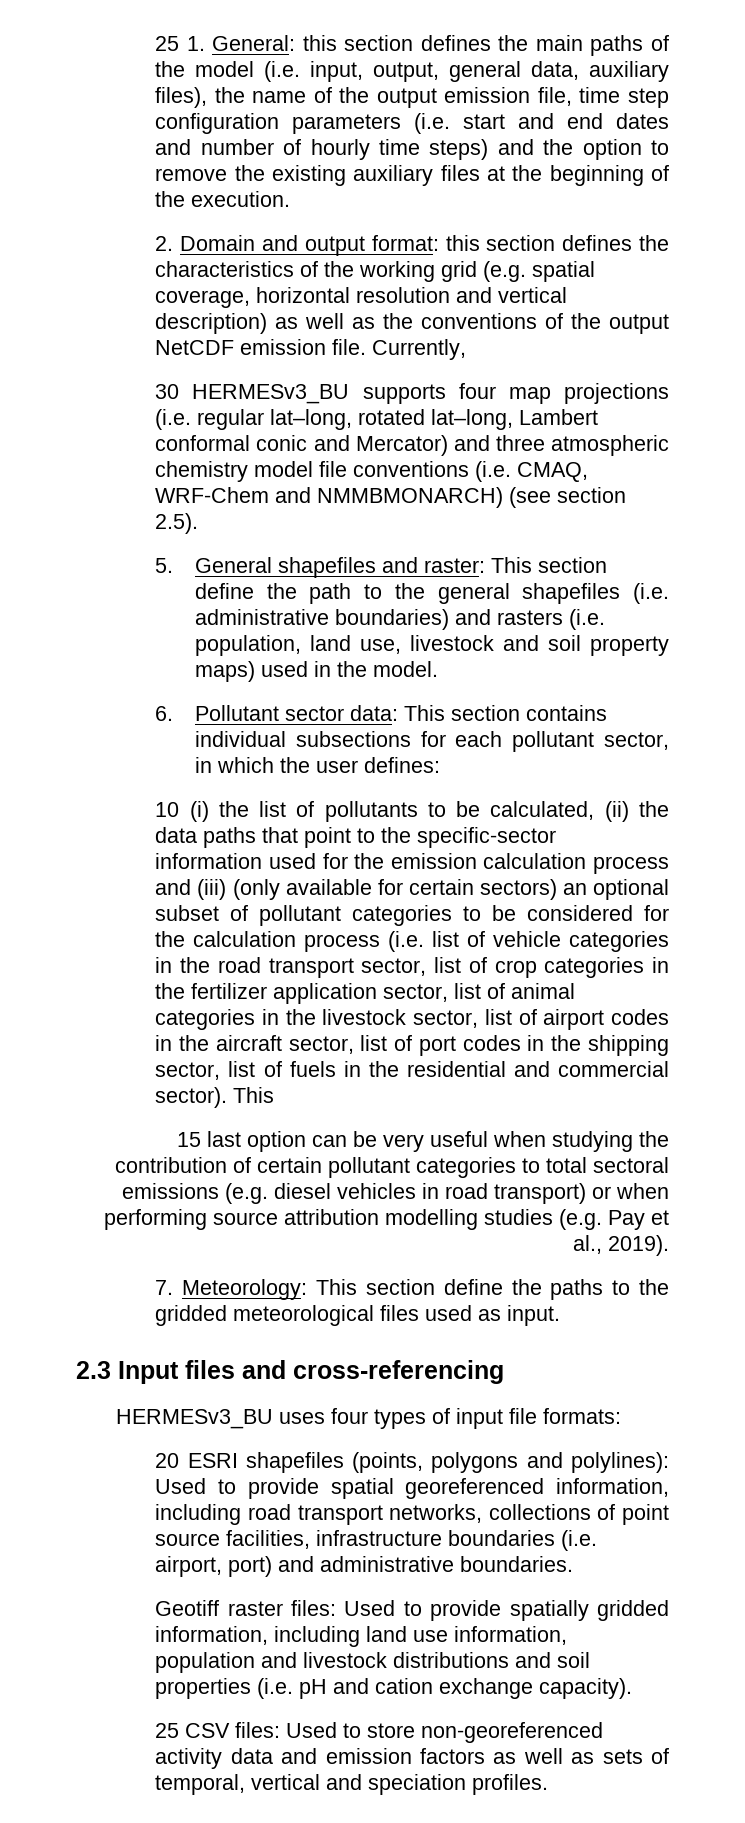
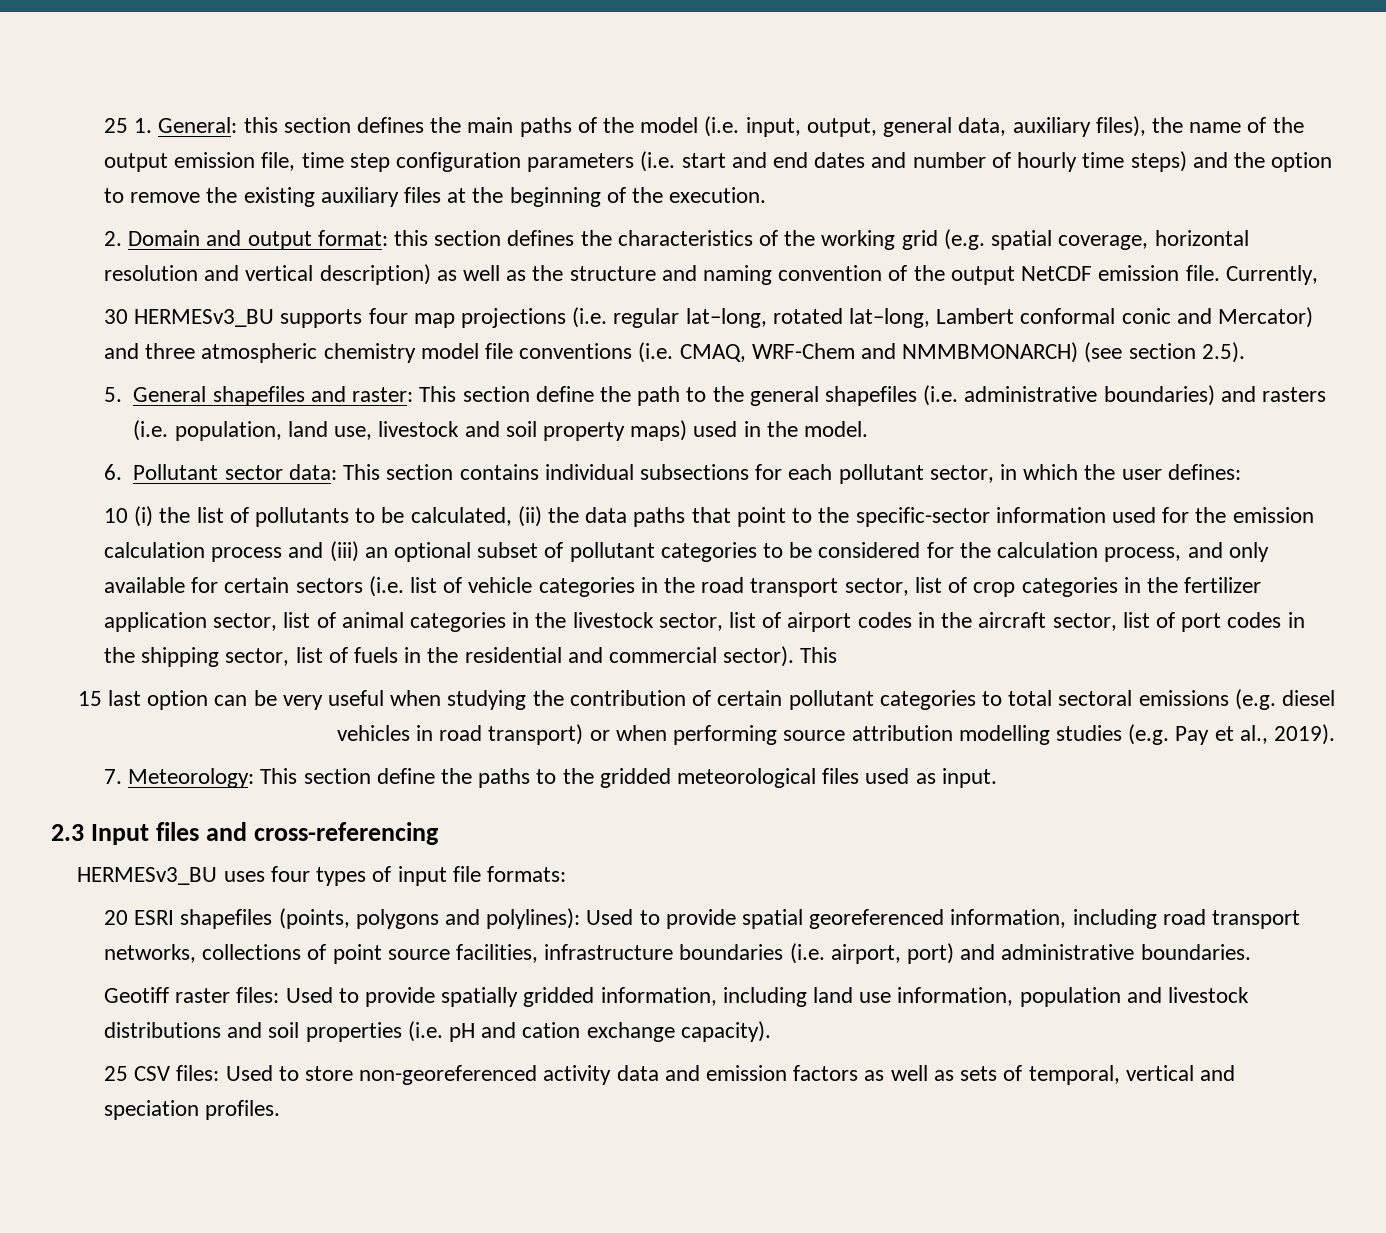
[421,313,538,329] conventions -> [569,265,883,285] structure and naming convention
[232,879,557,900] (only available for certain sectors) -> (359, 551) none
[304,934,381,952] process -> [1104,542,1269,562] [103,577,363,593] process, and only available for certain sectors

